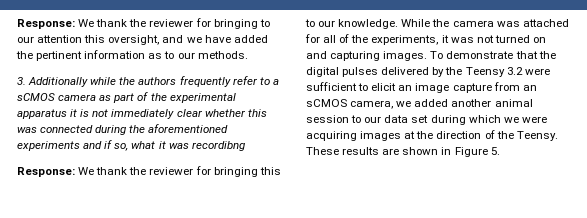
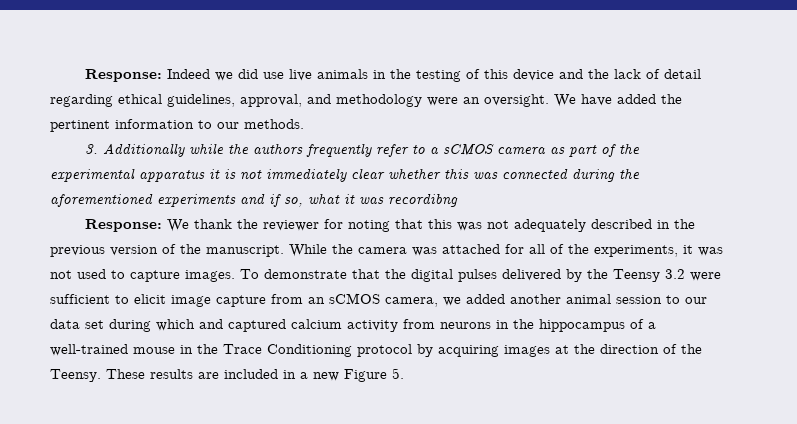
[17,18,270,29] [17,35,202,45] Response: We thank the reviewer for bringing to our attention this oversight, and we -> [85,69,702,82] [50,94,576,107] Response: Indeed we did use live animals in the testing of this device and the lack of detail regarding ethical guidelines, approval, and methodology were an oversight. We
[148,53,163,59] as -> (194, 124) none
[213,167,281,177] [305,19,399,29] bringing this to our knowledge. -> [348,219,696,232] [50,244,284,257] noting that this was not adequately described in the previous version of the manuscript.
[494,35,546,43] [306,51,381,61] turned on and capturing -> [77,269,180,282] used to capture
[398,85,413,91] an -> (166, 299) none
[503,116,547,123] we were -> [199,319,656,332] [50,344,433,357] and captured calcium activity from neurons in the hippocampus of a well-trained mouse in the Trace Conditioning protocol by
[402,147,452,155] shown in -> [224,369,339,381] included in a new

